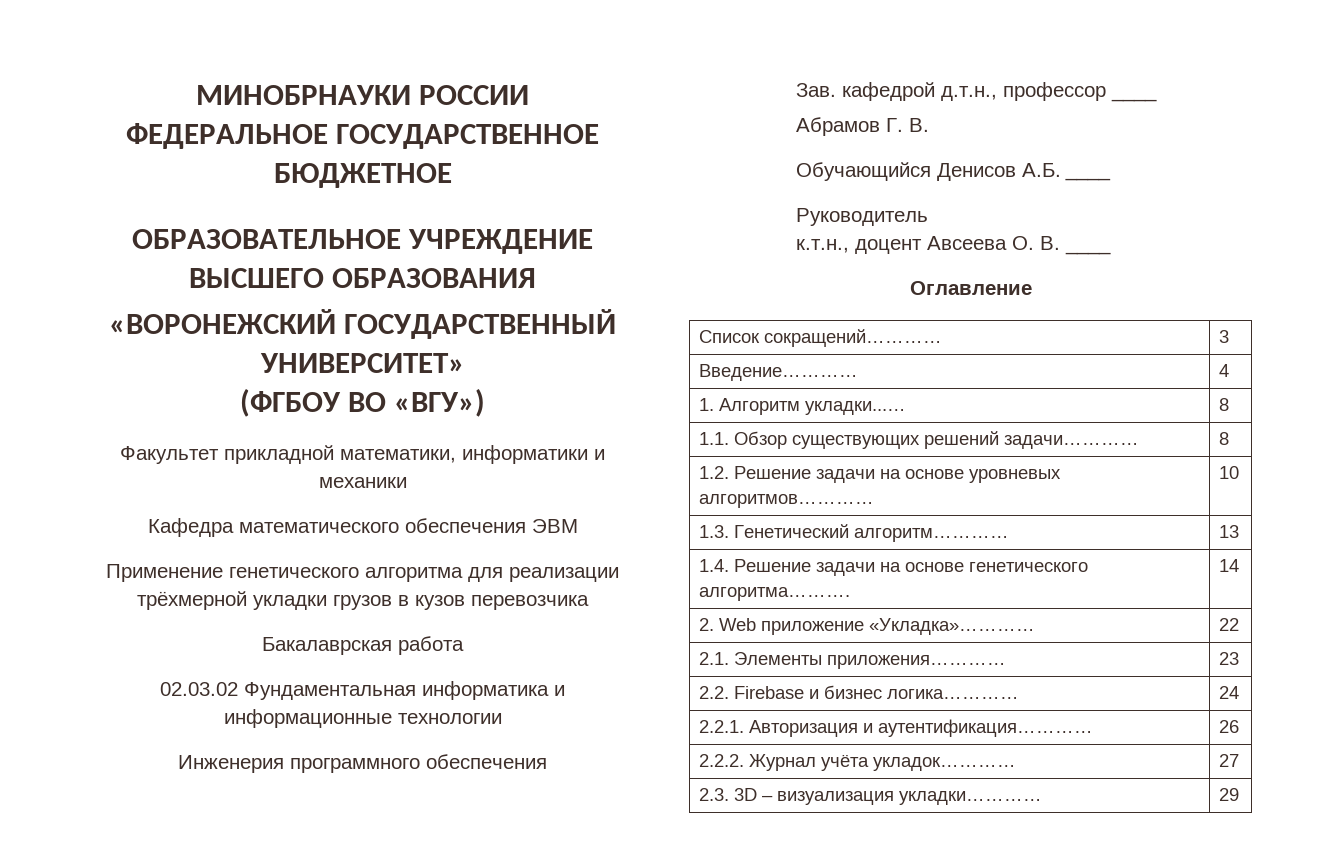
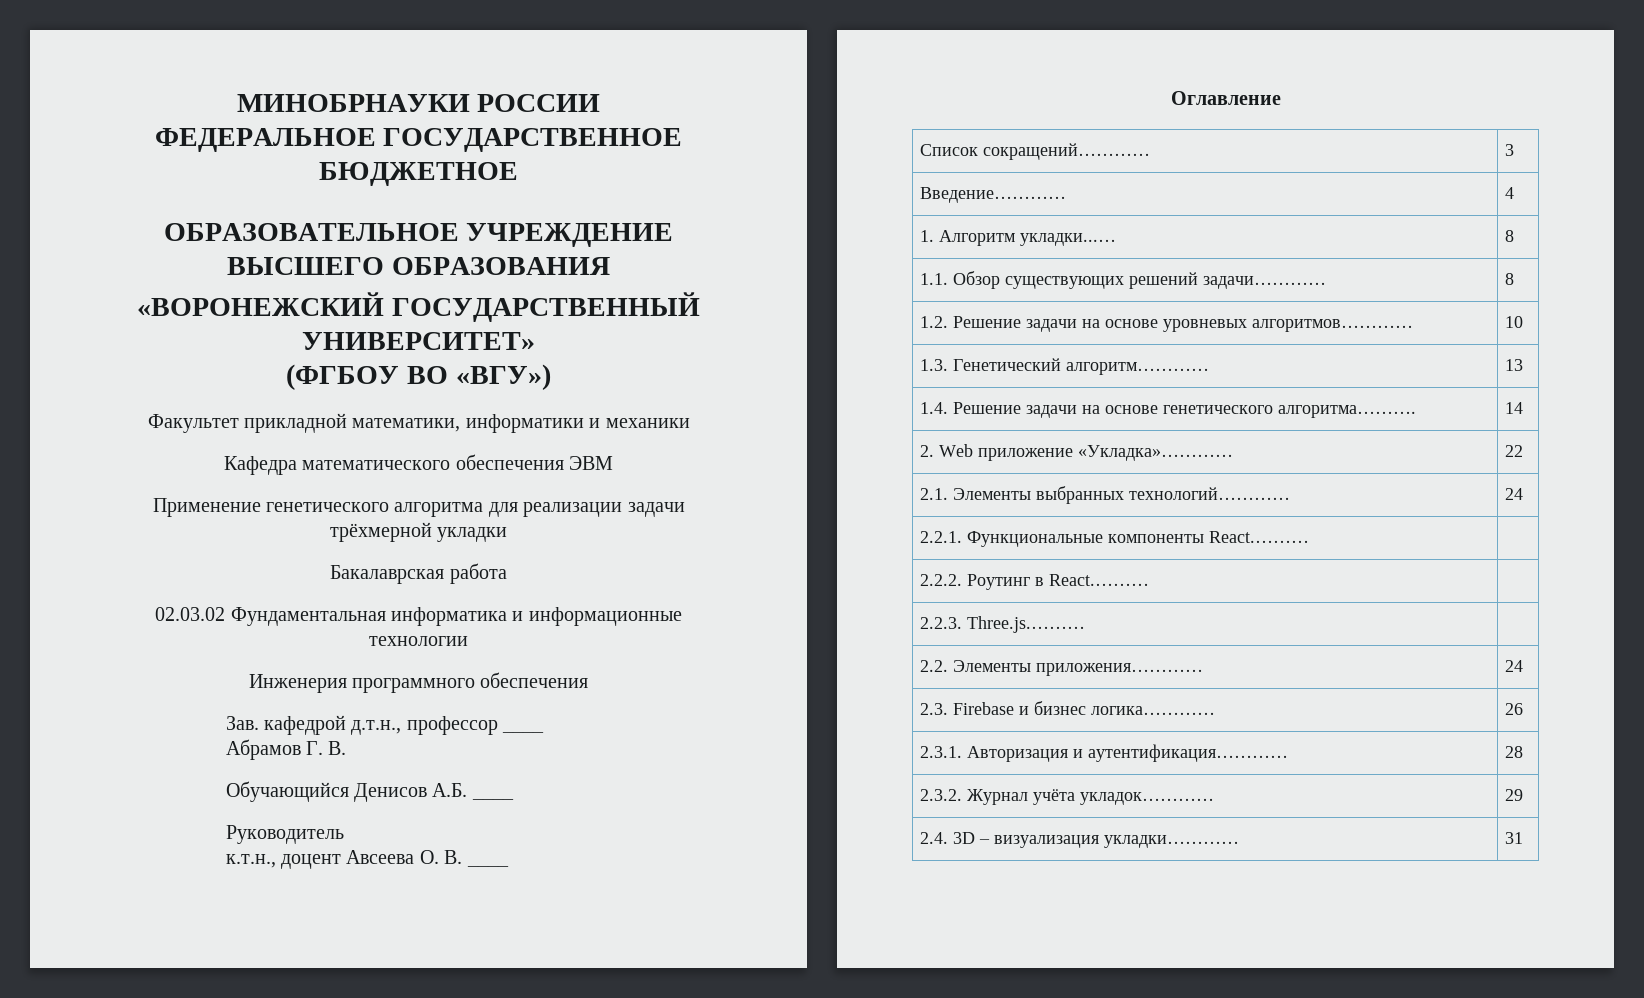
(619, 574) none -> [627,502,685,517] задачи
[333,595,589,610] грузов в кузов перевозчика -> (508, 534) none
(823, 658) none -> [1036,486,1291,504] [1505,488,1524,500] [920,531,1310,547] [920,574,1150,590] [920,616,1086,633] [920,660,1032,672] выбранных технологий………… | 24 // 2.2.1. Функциональные компоненты React.……… | // 2.2.2. Роутинг в React.……… | // 2.2.3. Three.js.……… | // 2.2. Элементы
[1219,652,1240,665] [699,686,730,699] 23 // 2.2. -> [1505,660,1524,672] [920,703,949,715] 24 // 2.3.
[1219,686,1240,699] [699,720,745,733] 24 // 2.2.1. -> [1505,703,1524,715] [920,746,963,758] 26 // 2.3.1.
[1219,720,1240,733] [699,754,745,767] 26 // 2.2.2. -> [1505,746,1524,758] [920,789,963,801] 28 // 2.3.2.
[1219,754,1240,767] [699,788,730,801] 27 // 2.3. -> [1505,789,1524,801] [920,832,949,844] 29 // 2.4.
[1219,788,1240,801] 29 -> [1505,832,1524,844] 31

